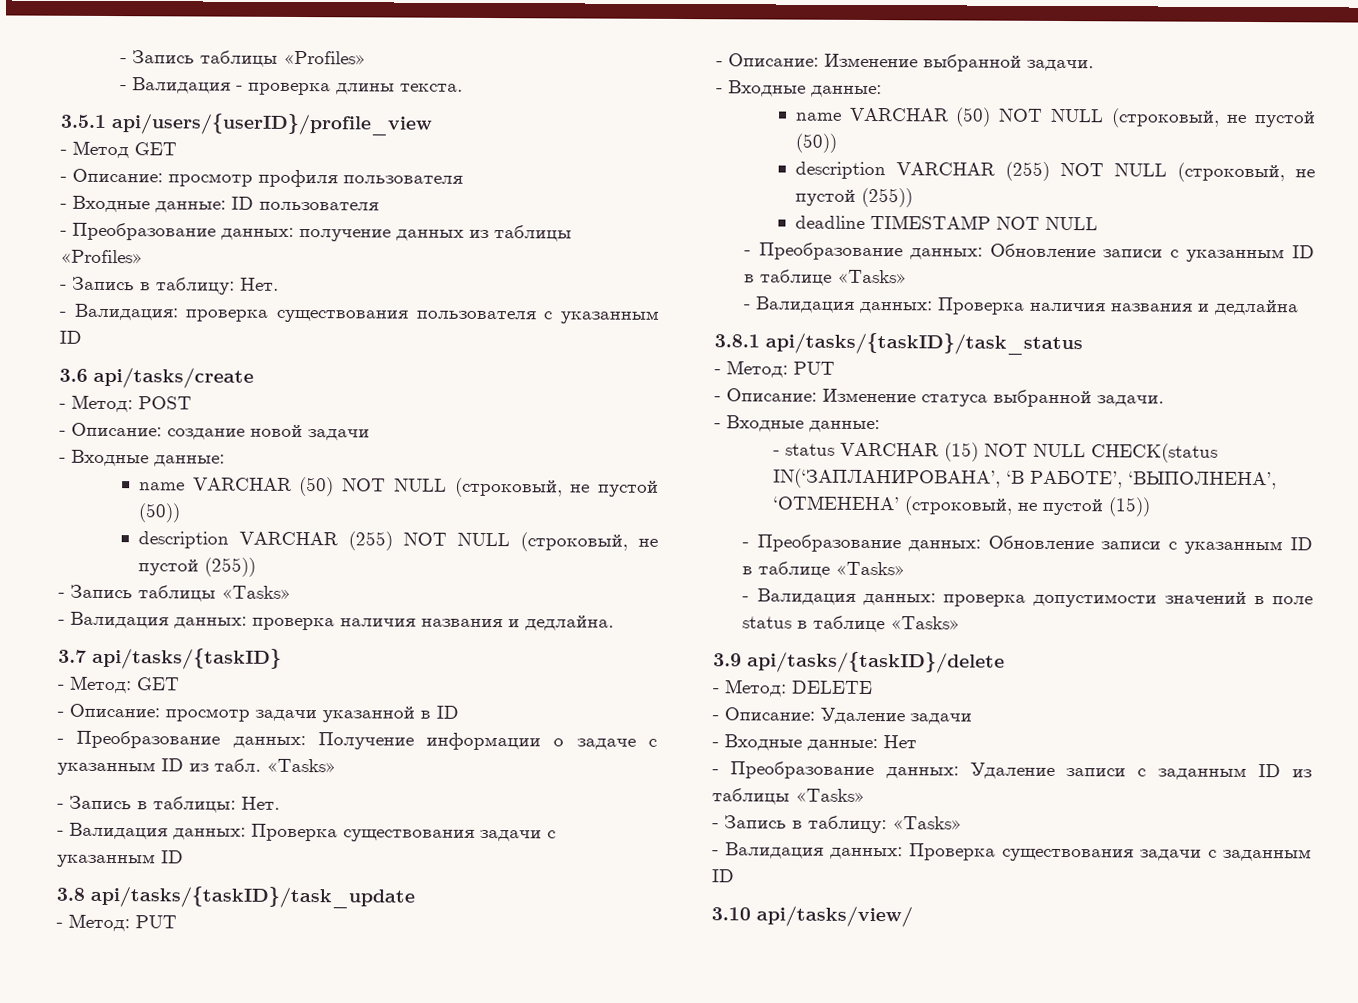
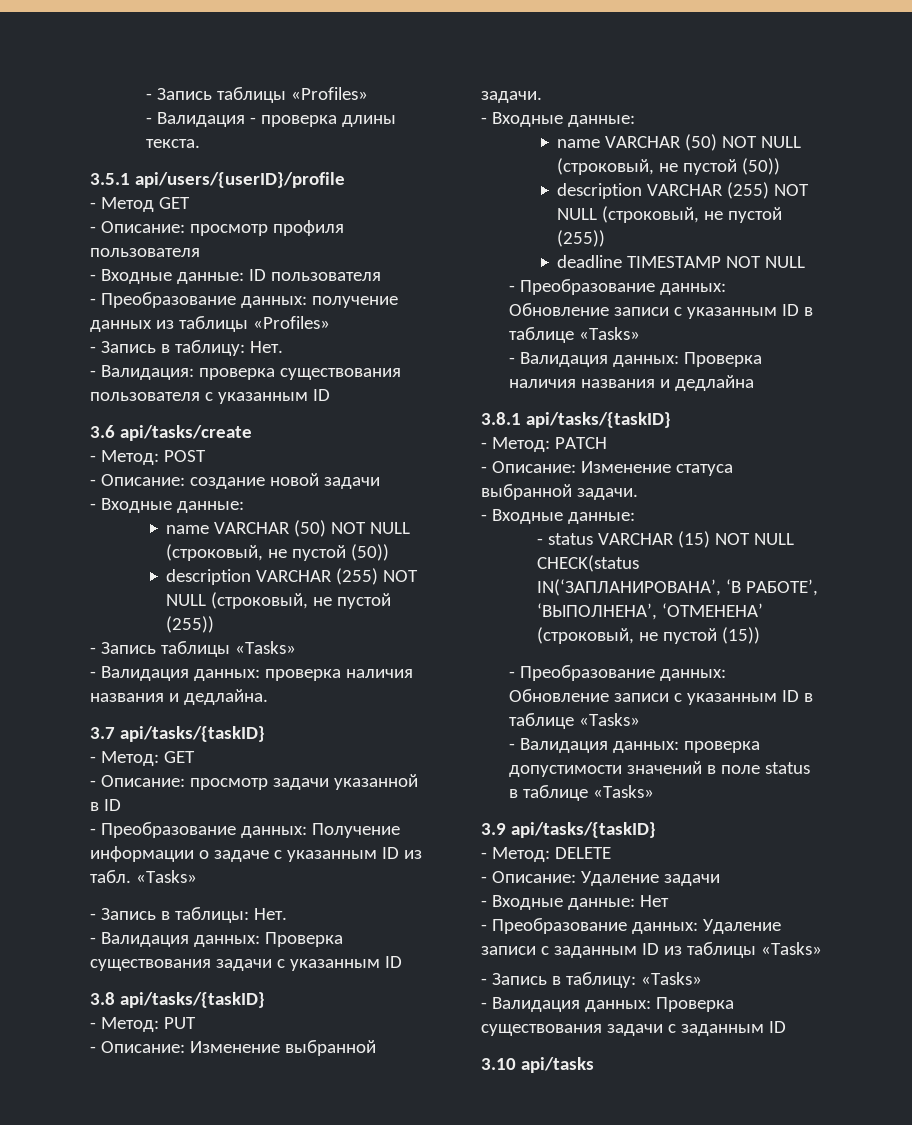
[111,113,433,136] api/users/{userID}/profile_view -> [134,172,345,188] api/users/{userID}/profile
[90,885,415,909] api/tasks/{taskID}/task_update -> [119,992,265,1008] api/tasks/{taskID}
[765,332,1083,356] [714,360,835,378] api/tasks/{taskID}/task_status // - Метод: PUT -> [525,412,671,428] [481,437,607,452] api/tasks/{taskID} // - Метод: PATCH
[747,651,1005,674] api/tasks/{taskID}/delete -> [510,822,656,838] api/tasks/{taskID}
[756,905,913,928] api/tasks/view/ -> [520,1057,594,1073] api/tasks

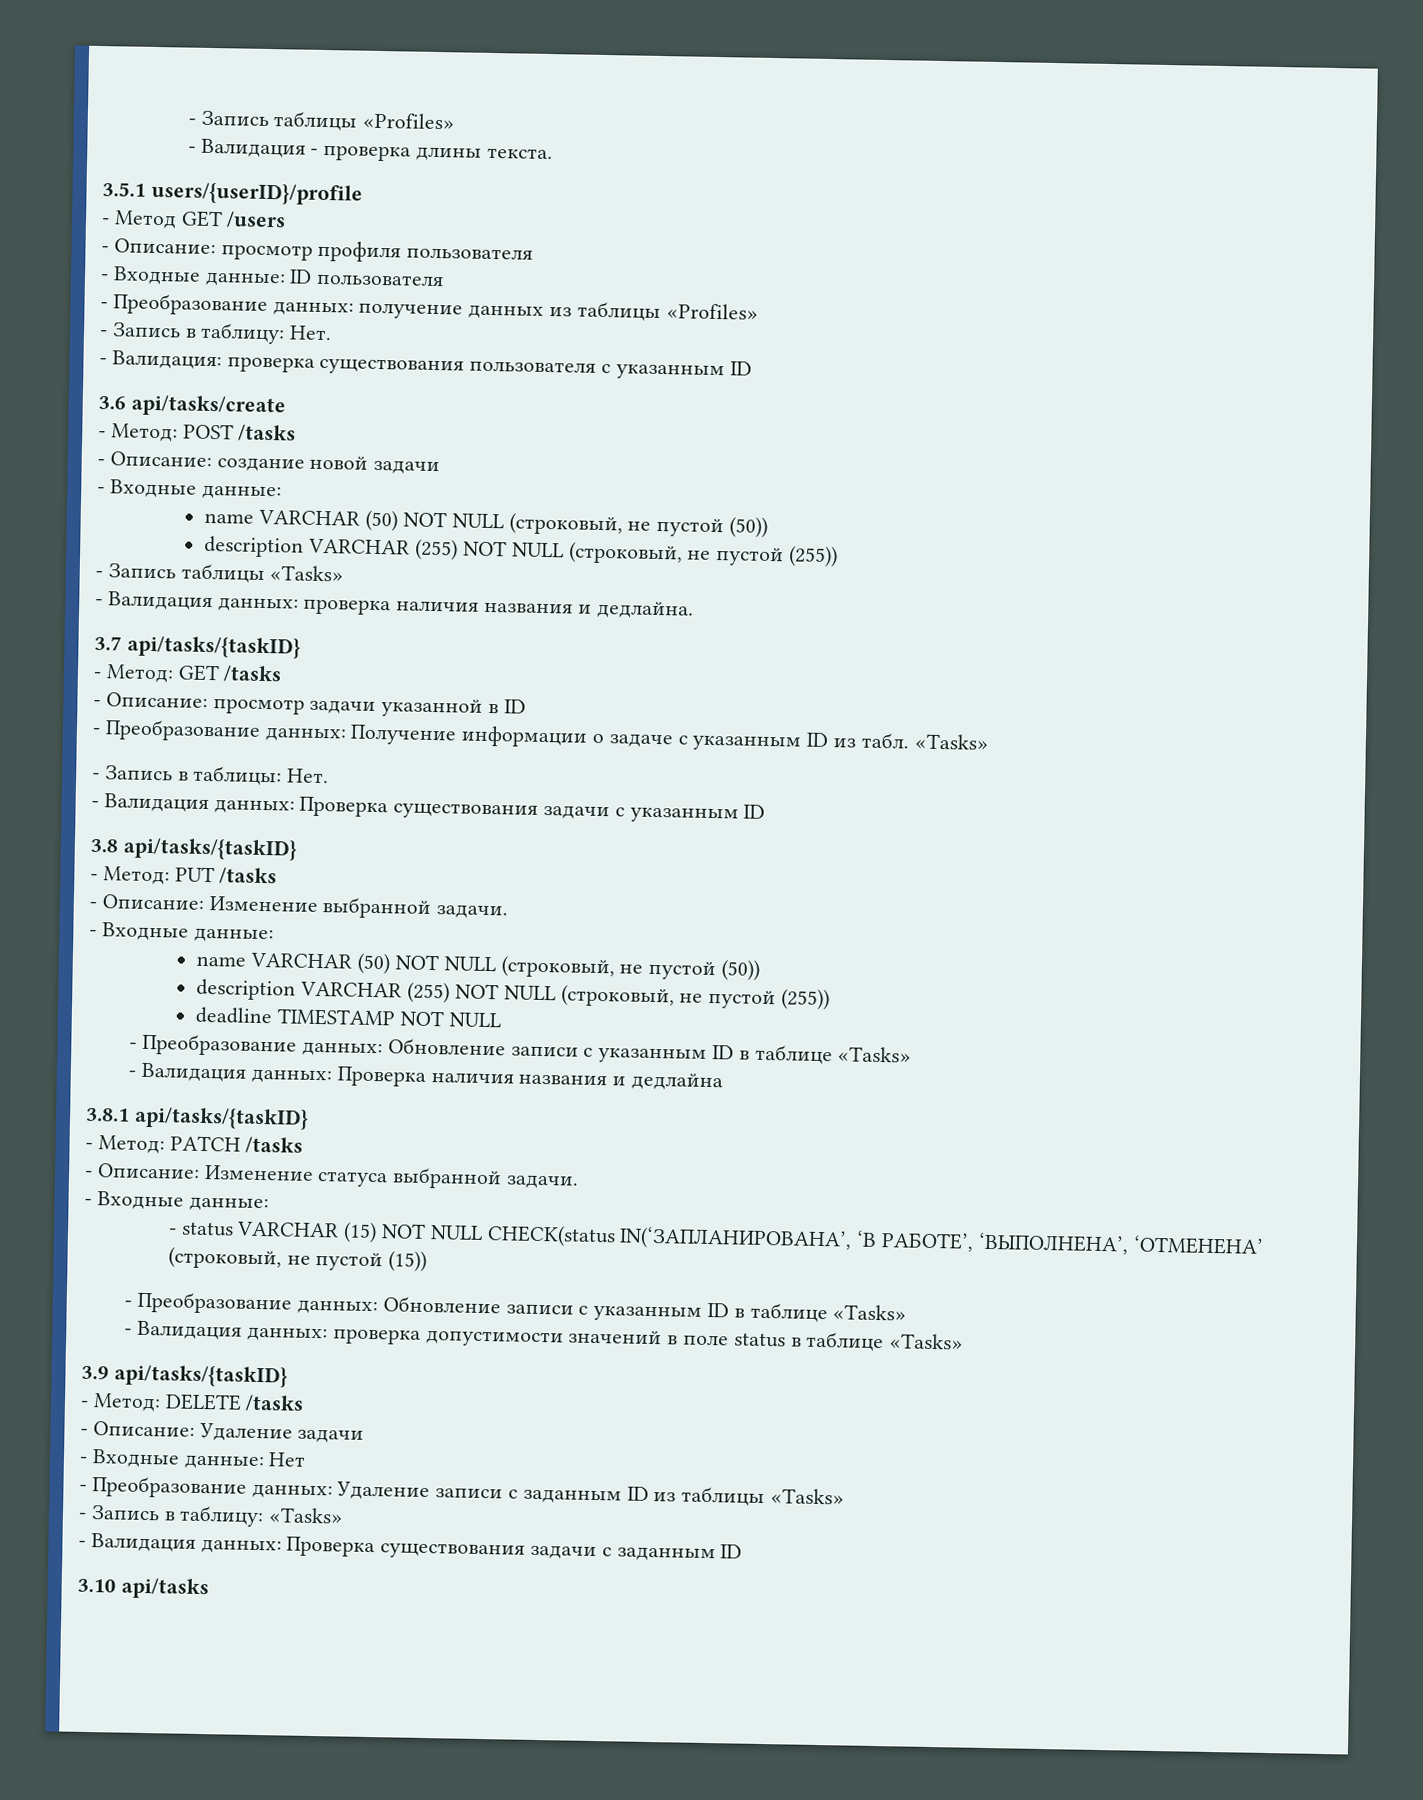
[134,172,345,188] api/users/{userID}/profile -> [150,181,363,206] users/{userID}/profile
(190, 203) none -> [226,211,287,229] /users
(206, 456) none -> [238,424,297,442] /tasks
(195, 757) none -> [223,665,283,683] /tasks
(196, 1023) none -> [219,867,278,885] /tasks
(607, 443) none -> [245,1136,304,1154] /tasks
(611, 853) none -> [245,1394,305,1412] /tasks

